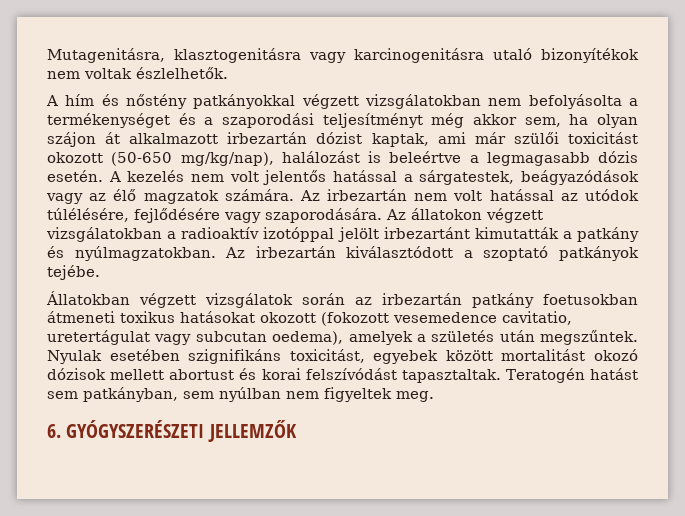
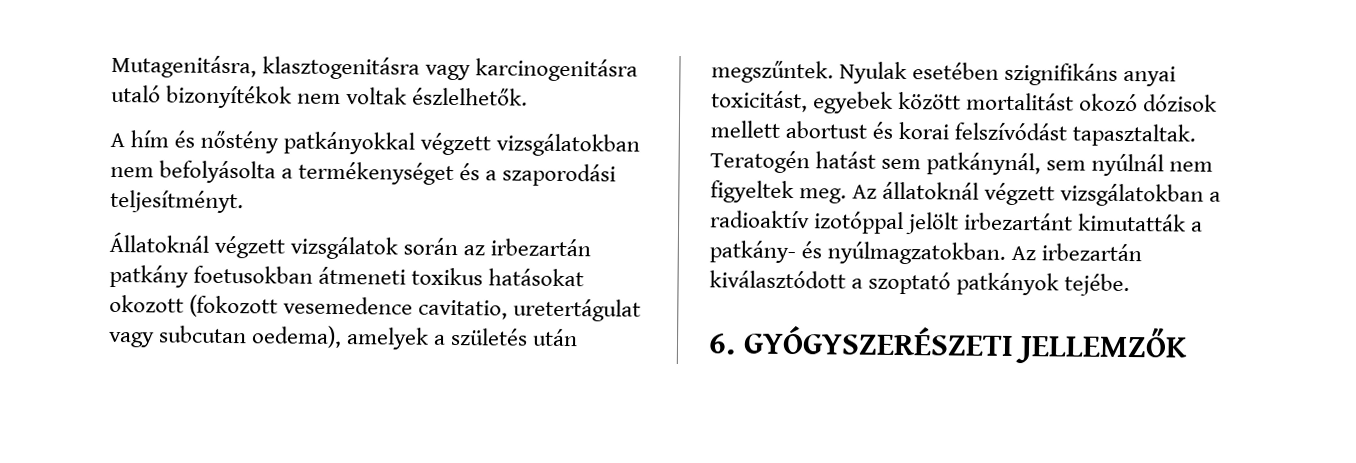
[322,113,638,128] [47,132,638,147] [47,151,638,166] [47,170,639,185] [46,189,639,204] [47,208,543,223] [46,227,639,242] [47,246,639,261] [47,265,100,280] [46,291,130,305] teljesítményt még akkor sem, ha olyan szájon át alkalmazott irbezartán dózist kaptak, ami már szülői toxicitást okozott (50-650 mg/kg/nap), halálozást is beleértve a legmagasabb dózis esetén. A kezelés nem volt jelentős hatással a sárgatestek, beágyazódások vagy az élő magzatok számára. Az irbezartán nem volt hatással az utódok túlélésére, fejlődésére vagy szaporodására. Az állatokon végzett vizsgálatokban a radioaktív izotóppal jelölt irbezartánt kimutatták a patkány és nyúlmagzatokban. Az irbezartán kiválasztódott a szoptató patkányok tejébe. // Állatokban -> [110,189,244,214] [109,231,209,253] teljesítményt. // Állatoknál
(282, 356) none -> [1123,65,1177,87] anyai
[83,387,281,402] patkányban, sem nyúlban -> [926,152,1165,177] patkánynál, sem nyúlnál
(434, 396) none -> [852,181,1222,207] [710,210,1204,235] [709,240,1143,265] [709,270,1131,297] Az állatoknál végzett vizsgálatokban a radioaktív izotóppal jelölt irbezartánt kimutatták a patkány- és nyúlmagzatokban. Az irbezartán kiválasztódott a szoptató patkányok tejébe.

